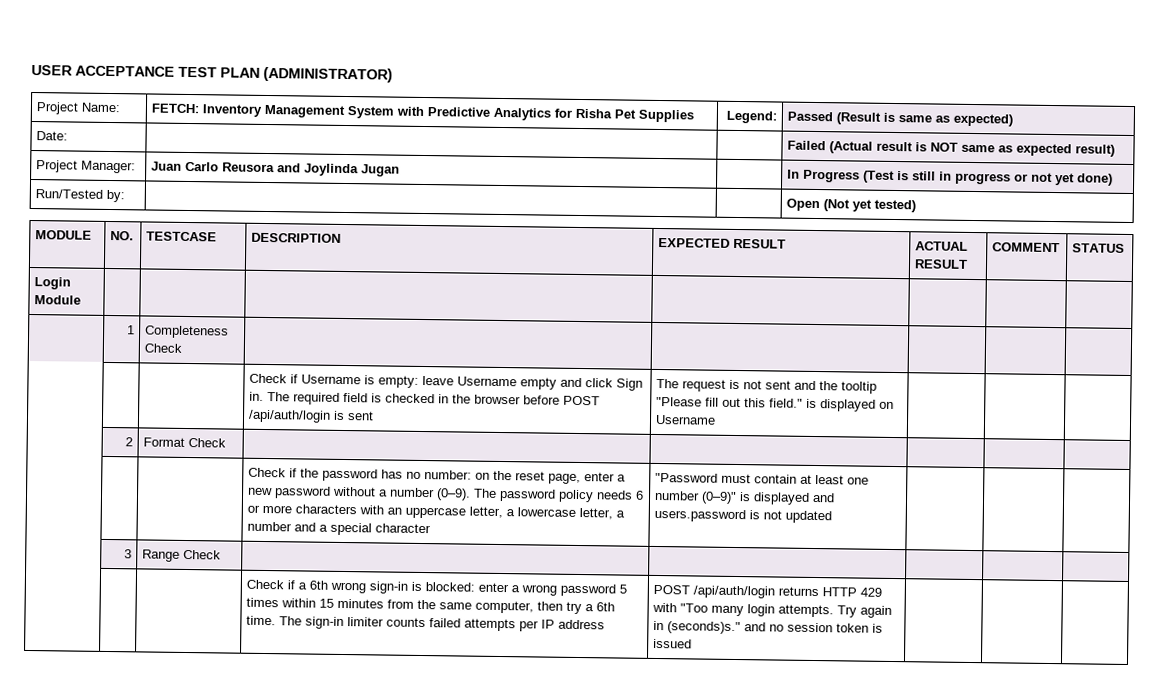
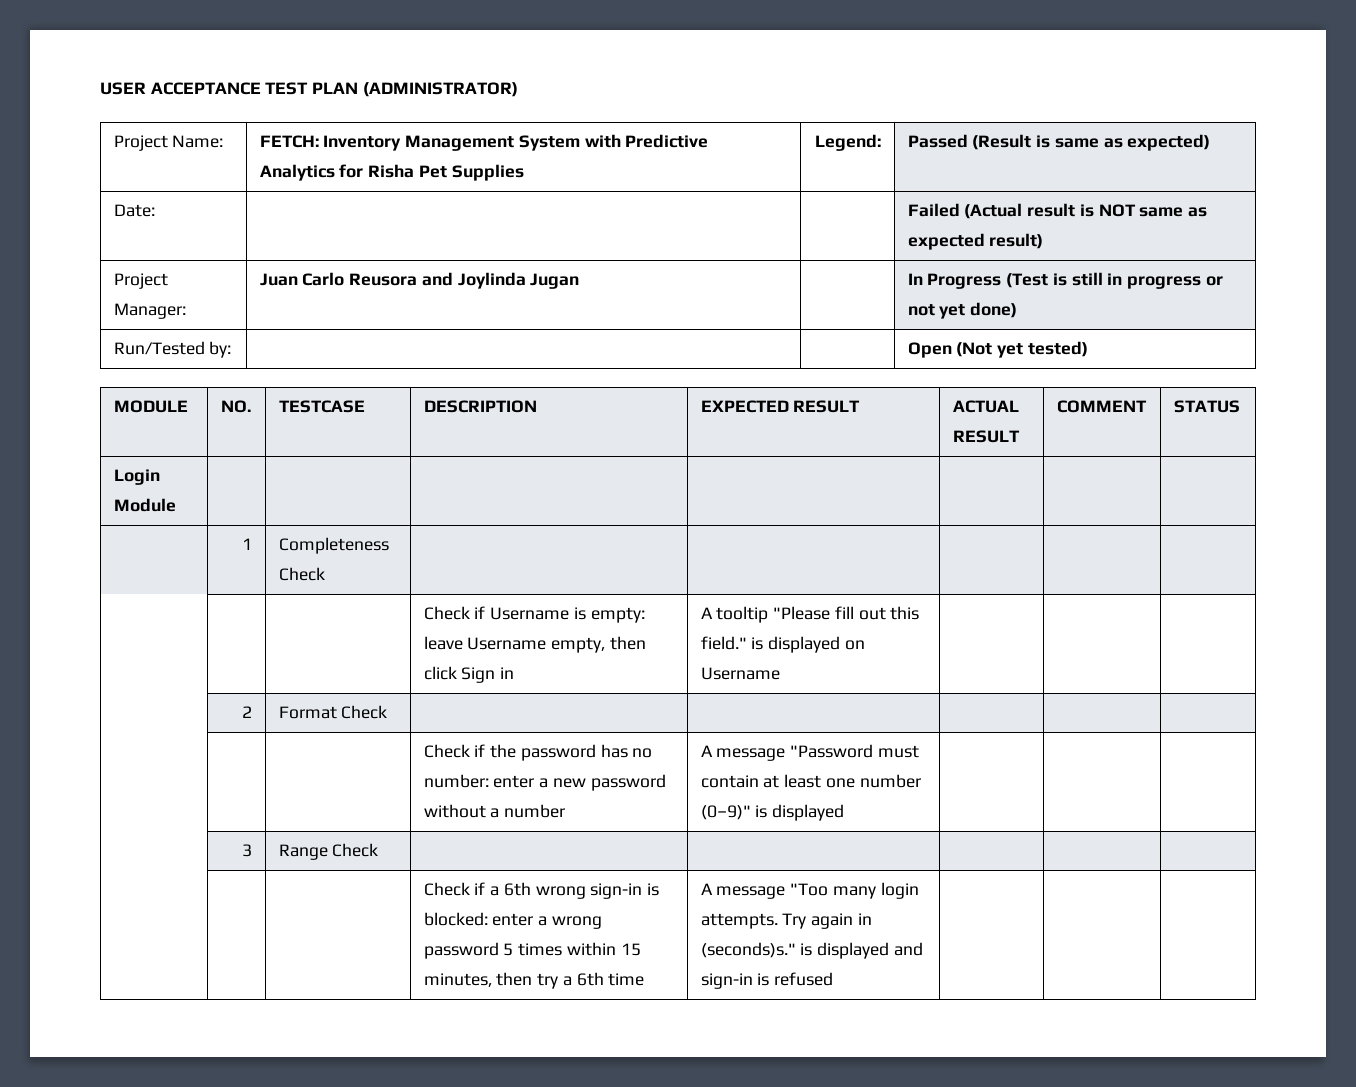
[520,377,644,391] [249,391,601,406] [248,409,375,423] [656,378,839,392] empty and click Sign in. The required field is checked in the browser before POST /api/auth/login is sent | The request is not sent and the -> [551,636,646,653] [423,666,515,683] [700,607,713,619] empty, then click Sign in | A
[475,470,582,485] on the reset page, -> (489, 781) none
[436,488,645,503] [247,504,626,520] [247,521,432,536] (0–9). The password policy needs 6 or more characters with an uppercase letter, a lowercase letter, a number and a special character | -> [700,745,786,761] | A message
[812,492,836,503] [654,508,833,524] and users.password is not updated -> (845, 812) none
[337,598,616,615] [246,615,606,632] [653,584,883,599] [652,602,678,613] minutes from the same computer, then try a 6th time. The sign-in limiter counts failed attempts per IP address | POST /api/auth/login returns HTTP 429 with -> [423,972,645,989] [700,883,786,899] minutes, then try a 6th time | A message
[744,622,884,633] [653,638,693,649] and no session token is issued -> [800,942,923,959] [700,972,834,989] is displayed and sign-in is refused

